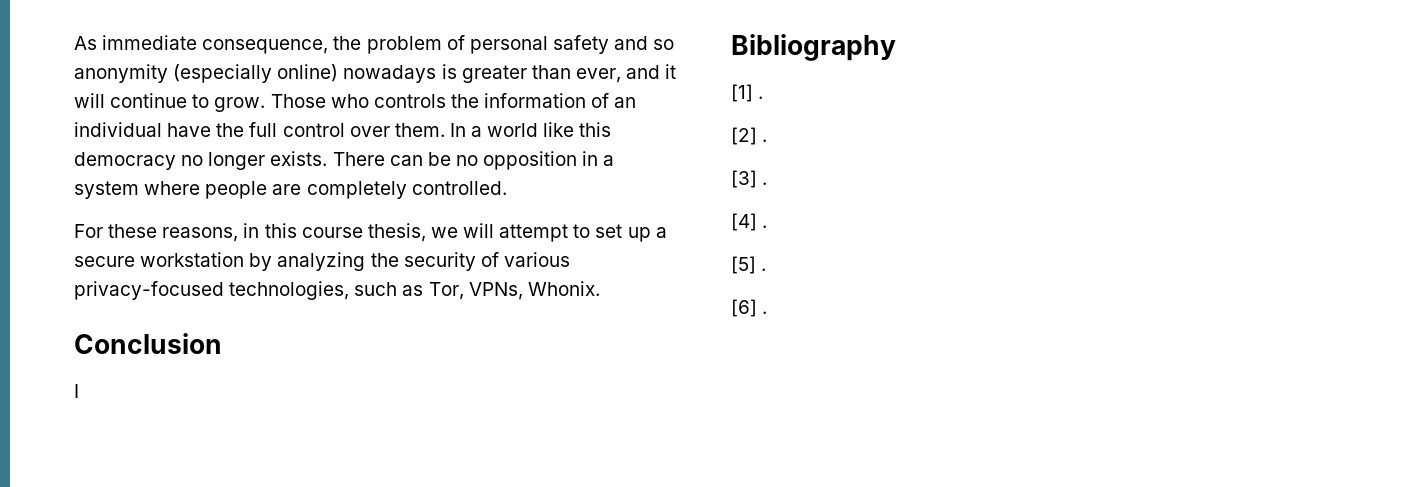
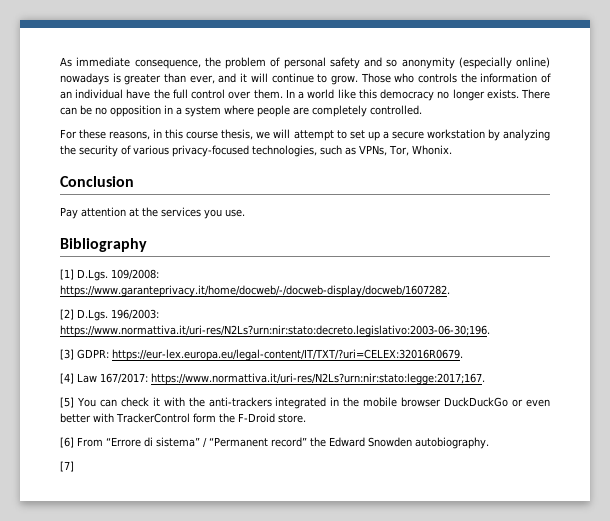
[428,282,523,300] Tor, VPNs, -> [359,145,409,156] VPNs, Tor,
[74,384,79,398] [731,34,896,61] [731,84,764,102] [731,127,768,145] I // Bibliography // [1] . // [2] . -> [60,207,245,219] [60,238,147,252] [60,269,159,281] [60,285,450,297] [60,309,159,321] [60,325,490,337] Pay attention at the services you use. // Bibliography // [1] D.Lgs. 109/2008: https://www.garanteprivacy.it/home/docweb/-/docweb-display/docweb/1607282. // [2] D.Lgs. 196/2003: https://www.normattiva.it/uri-res/N2Ls?urn:nir:stato:decreto.legislativo:2003-06-30;196.
[762,182,768,185] . -> [77,349,463,361] GDPR: https://eur-lex.europa.eu/legal-content/IT/TXT/?uri=CELEX:32016R0679.
[762,225,768,228] [731,256,767,274] [731,299,768,317] . // [5] . // [6] . -> [77,373,485,385] [60,397,550,409] [60,413,306,423] [60,437,489,449] [60,461,74,472] Law 167/2017: https://www.normattiva.it/uri-res/N2Ls?urn:nir:stato:legge:2017;167. // [5] You can check it with the anti-trackers integrated in the mobile browser DuckDuckGo or even better with TrackerControl form the F-Droid store. // [6] From “Errore di sistema” / “Permanent record” the Edward Snowden autobiography. // [7]

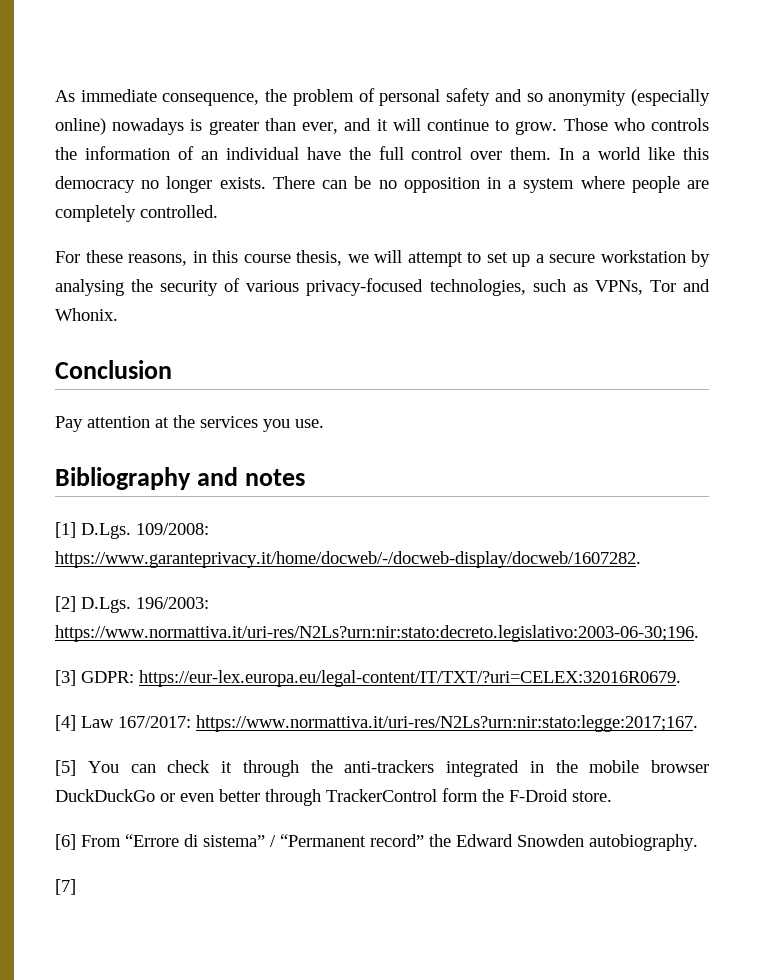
[503,129,550,141] analyzing -> [55,279,124,296] analysing
[389,145,409,156] Tor, -> [649,279,711,292] Tor and
(147, 245) none -> [197,467,306,486] and notes
[163,397,185,406] with -> [242,760,299,777] through
[93,413,114,422] with -> [265,789,321,806] through

